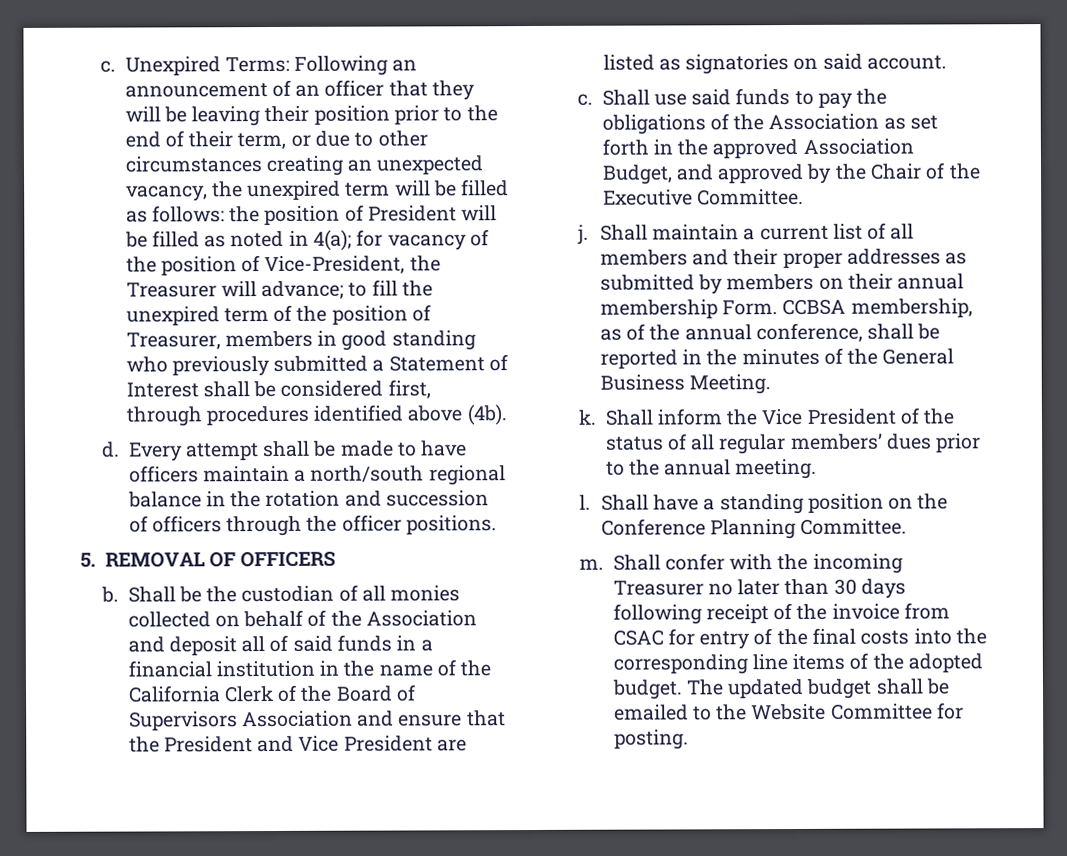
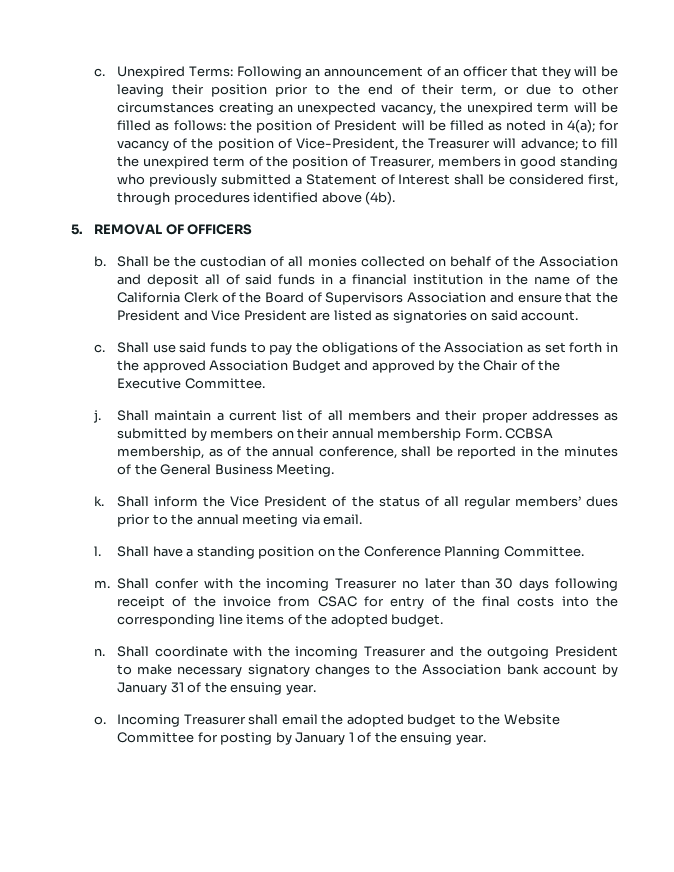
[101,440,468,462] [128,465,506,486] [127,490,490,508] [128,514,498,537] // d. Every attempt shall be made to have officers maintain a north/south regional balance in the rotation and succession of officers through the officer positions. -> (396, 198) none
[601,164,673,185] Budget, -> [291,360,341,373] Budget
[735,458,818,480] meeting. -> [242,514,363,527] meeting via email.
[685,678,951,699] [613,704,689,721] The updated budget shall be emailed -> [94,646,618,659] [117,664,618,677] [117,682,316,695] [94,714,457,727] // n. Shall coordinate with the incoming Treasurer and the outgoing President to make necessary signatory changes to the Association bank account by January 31 of the ensuing year. // o. Incoming Treasurer shall email the adopted budget
[613,729,689,750] posting. -> [220,732,486,745] posting by January 1 of the ensuing year.

